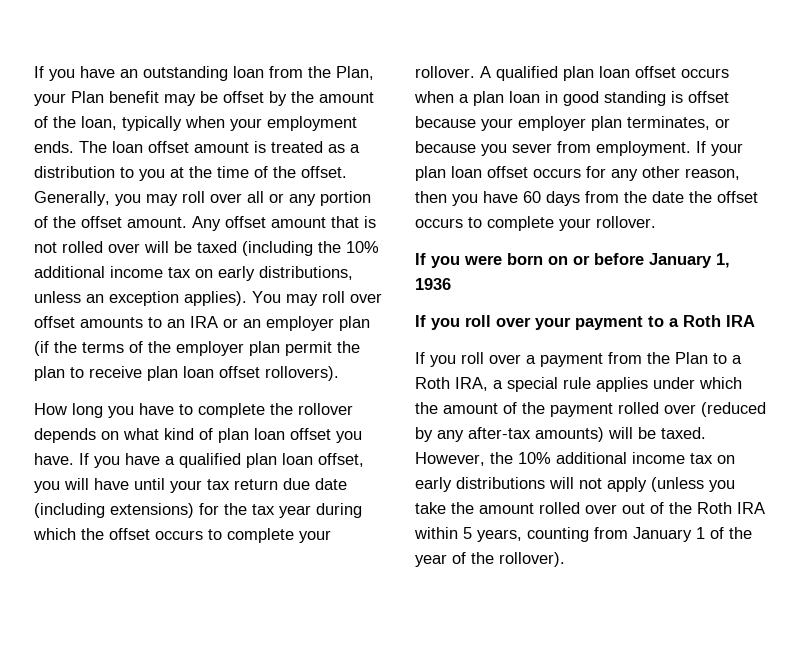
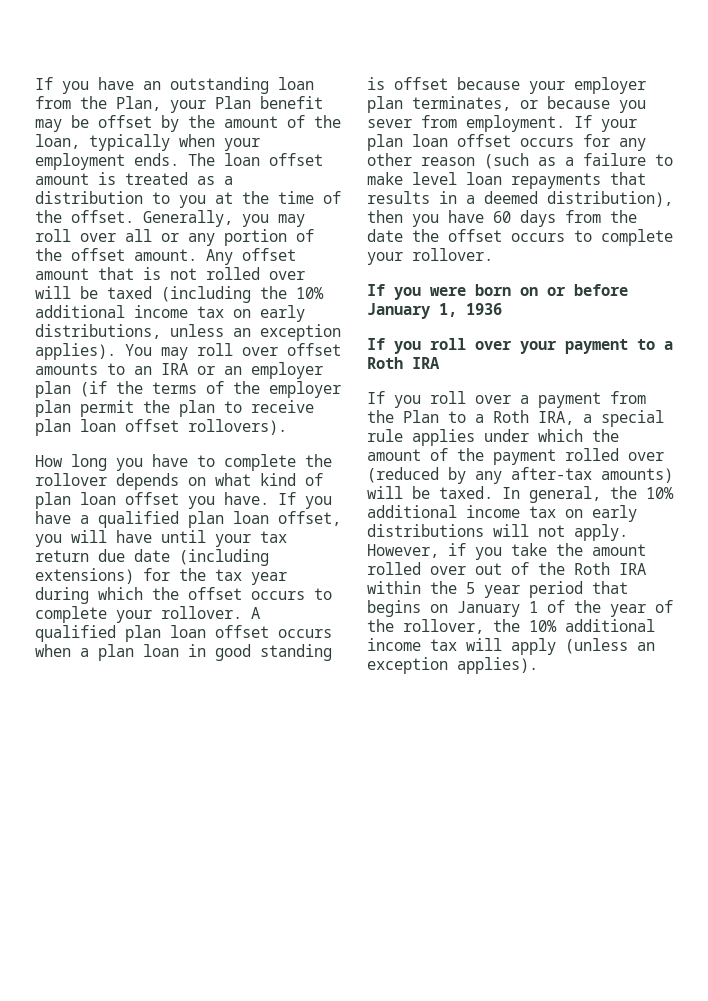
[685,168,740,180] reason, -> [421,153,673,169] [367,172,646,189] [367,191,673,207] reason (such as a failure to make level loan repayments that results in a deemed distribution),
[415,452,485,466] However, -> [502,486,601,503] In general,
[607,477,704,492] apply (unless -> [574,524,628,541] [367,543,466,558] apply. However, if
[463,527,628,542] 5 years, counting from -> [430,581,628,598] [367,600,448,617] the 5 year period that begins on
[499,552,565,567] rollover). -> [403,619,655,634] [367,638,655,655] [367,657,538,674] rollover, the 10% additional income tax will apply (unless an exception applies).

